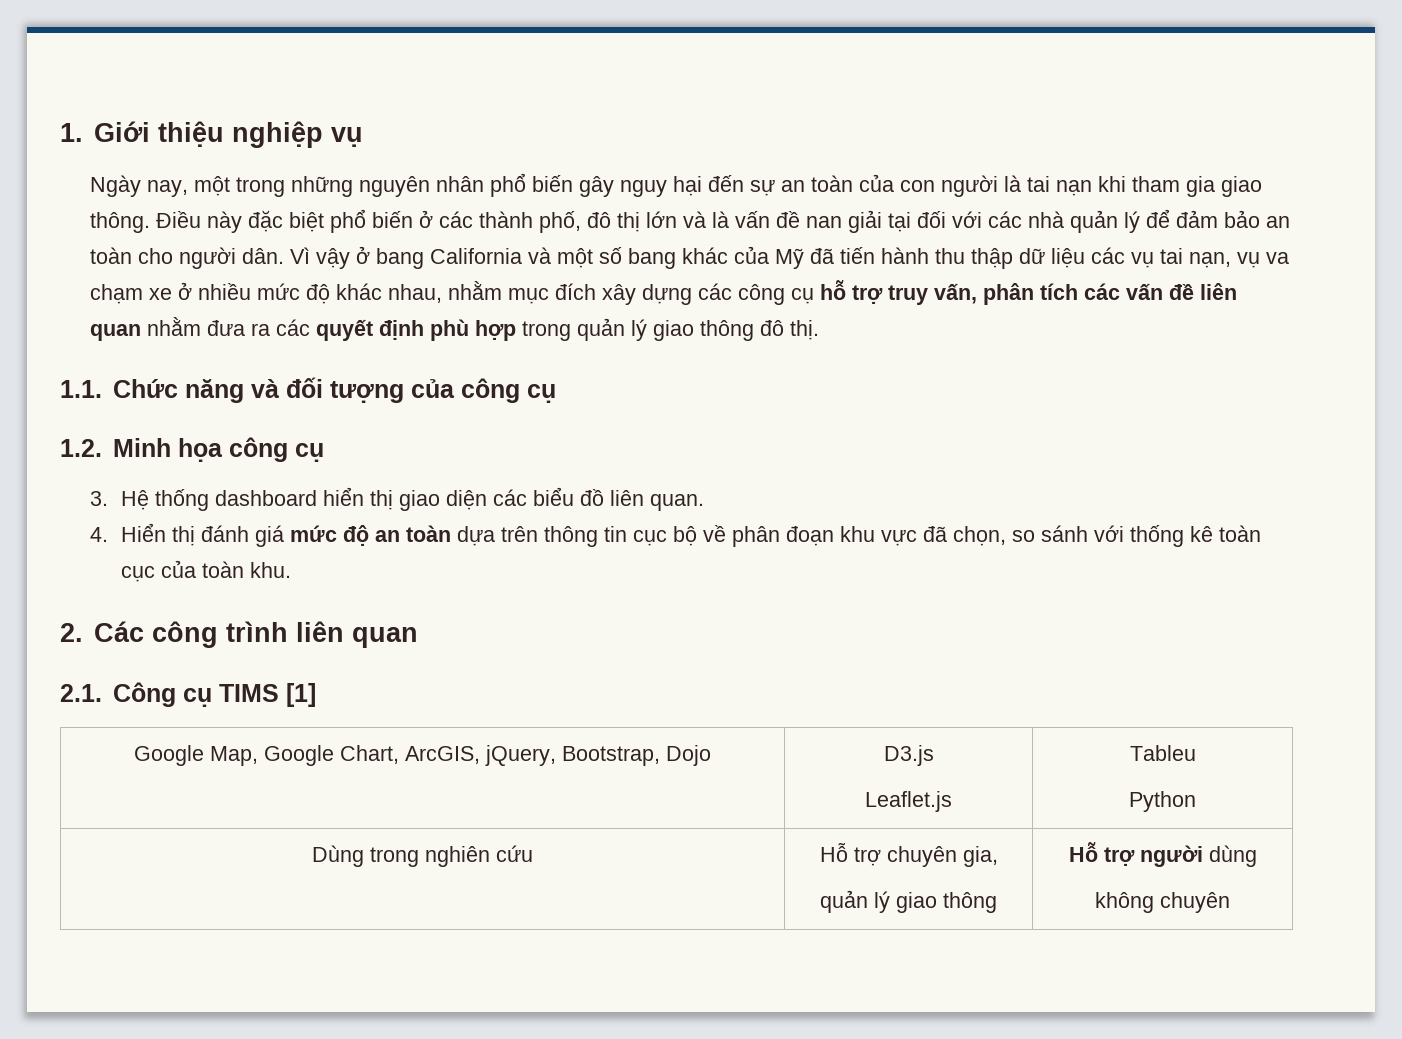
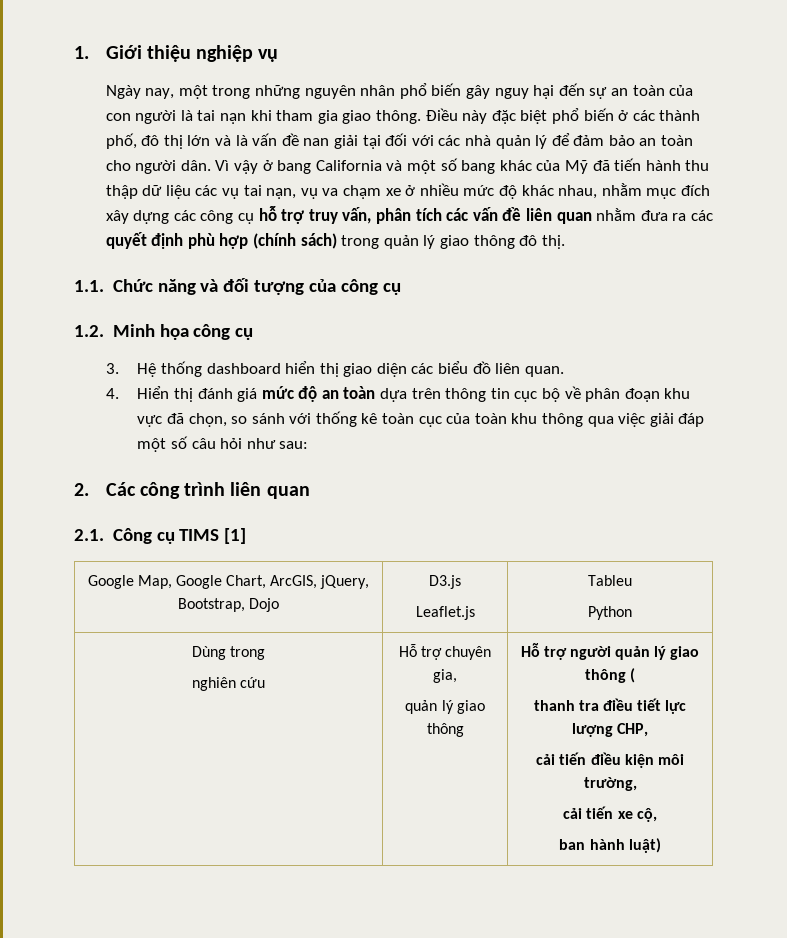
(517, 330) none -> [253,233,337,249] (chính sách)
[249,562,291,578] khu. -> [511,413,705,427] [137,436,309,452] khu thông qua việc giải đáp một số câu hỏi như sau:
(419, 857) none -> (266, 653) //
[1208,845,1257,867] [1095,892,1230,913] dùng // không chuyên -> [615,646,700,660] [584,668,636,683] [533,698,687,714] [571,723,649,737] [536,752,684,768] [583,777,637,791] [563,806,657,822] [559,838,661,853] quản lý giao thông ( // thanh tra điều tiết lực lượng CHP, // cải tiến điều kiện môi trường, // cải tiến xe cộ, // ban hành luật)

